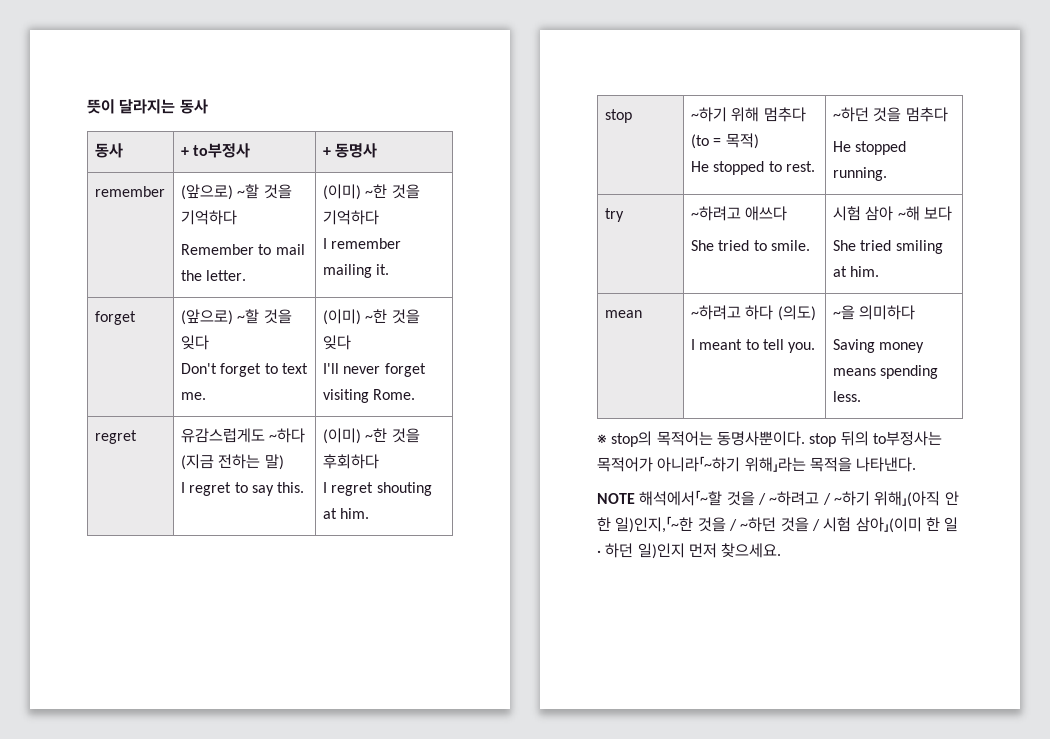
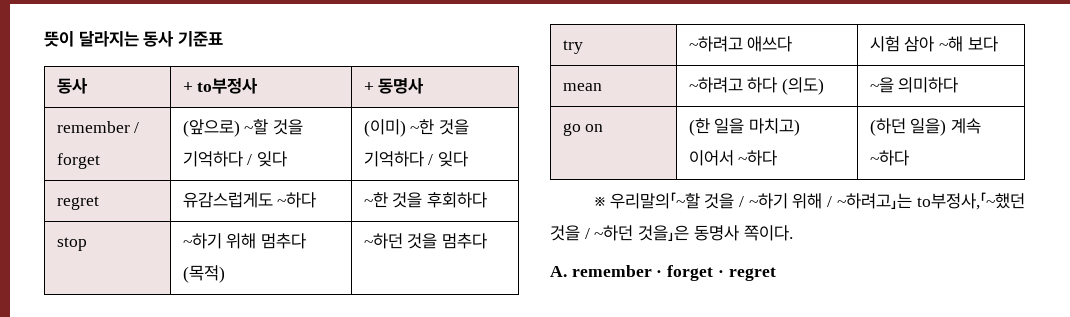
(208, 106) none -> [178,31,224,47] 기준표
(165, 191) none -> [134,122,140,133] [56,153,100,169] / forget
[180,244,305,255] [180,270,247,281] // Remember to mail the letter. -> [247,151,288,167] / 잊다
[322,238,402,249] [322,264,390,278] [94,311,136,325] [180,309,292,325] [180,335,209,350] [180,363,308,377] [180,392,206,400] [322,309,420,325] [322,335,351,350] [322,363,426,377] [322,389,416,403] [94,430,137,444] [180,428,306,443] [180,454,284,470] [180,482,305,496] [322,428,420,444] [322,454,379,469] [322,482,432,496] [322,508,370,519] [604,109,632,123] [690,107,806,122] [690,133,759,149] [690,161,815,175] // I remember mailing it. // forget | (앞으로) ~할 것을 잊다 // Don't forget to text me. | (이미) ~한 것을 잊다 // I'll never forget visiting Rome. // regret | 유감스럽게도 ~하다 (지금 전하는 말) // I regret to say this. | (이미) ~한 것을 후회하다 // I regret shouting at him. // stop | ~하기 위해 멈추다 (to = 목적) // He stopped to rest. -> [428,151,469,167] [56,196,99,210] [182,192,317,208] [363,192,488,208] [56,237,87,251] [182,233,307,249] [182,265,225,283] / 잊다 // regret | 유감스럽게도 ~하다 | ~한 것을 후회하다 // stop | ~하기 위해 멈추다 (목적)
[832,141,907,155] [832,167,887,181] // He stopped running. -> (488, 241) none
[690,240,810,251] // She tried to smile. -> (793, 44) none
[832,240,943,254] [832,266,880,277] // She tried smiling at him. -> (998, 44) none
[690,339,816,353] [832,305,916,320] [832,339,925,353] [832,365,939,379] [832,391,861,402] [597,431,942,447] [597,456,917,472] [597,490,959,507] [597,516,959,533] [597,543,782,559] // I meant to tell you. | ~을 의미하다 // Saving money means spending less. // ※ stop의 목적어는 동명사뿐이다. stop 뒤의 to부정사는 목적어가 아니라「~하기 위해」라는 목적을 나타낸다. // NOTE 해석에서「~할 것을 / ~하려고 / ~하기 위해」(아직 안 한 일)인지,「~한 것을 / ~하던 것을 / 시험 삼아」(이미 한 일 · 하던 일)인지 먼저 찾으세요. -> [869,77,959,93] [562,123,604,136] [688,118,801,136] [688,150,778,166] [869,118,982,136] [869,150,909,166] [594,192,1025,210] [550,225,793,242] [550,265,776,281] | ~을 의미하다 // go on | (한 일을 마치고) 이어서 ~하다 | (하던 일을) 계속 ~하다 // ※ 우리말의「~할 것을 / ~하기 위해 / ~하려고」는 to부정사,「~했던 것을 / ~하던 것을」은 동명사 쪽이다. // A. remember · forget · regret

